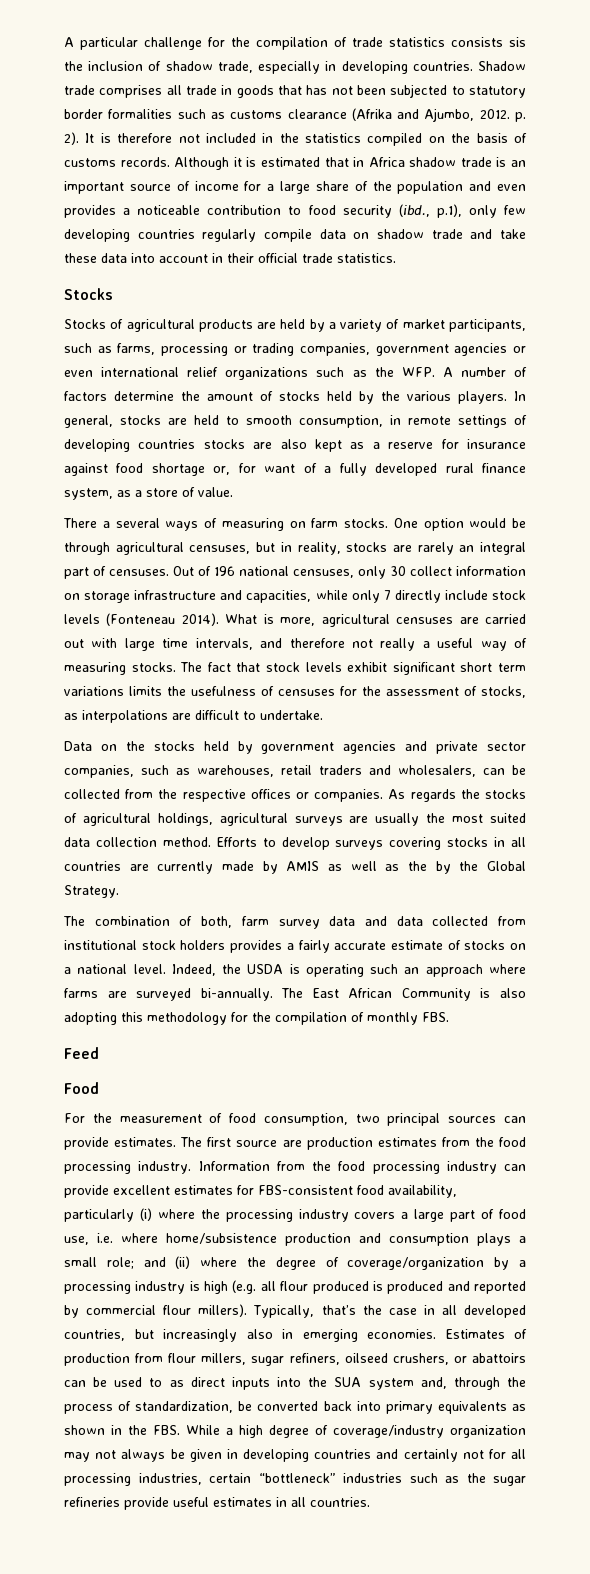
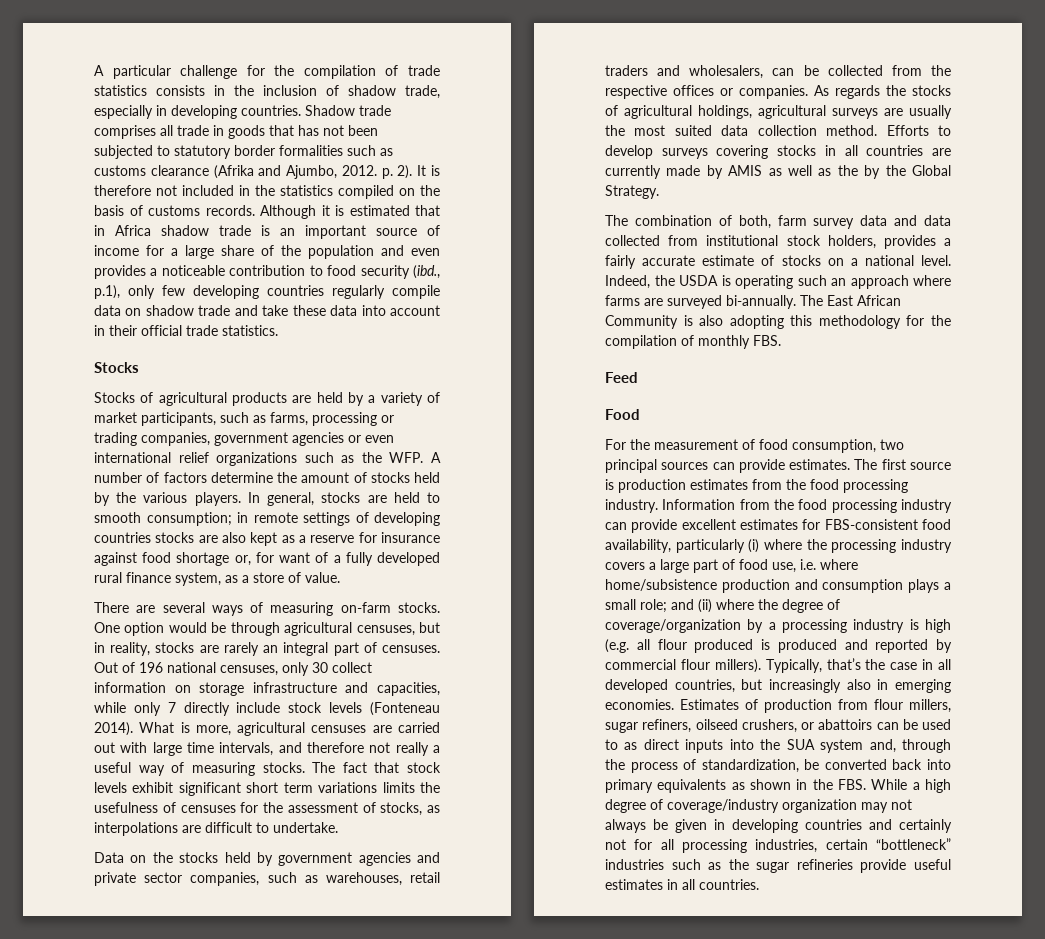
[509,37,526,47] sis -> [214,85,225,96] in
[299,415,383,428] consumption, -> [146,512,232,526] consumption;
[102,521,110,528] a -> [136,605,156,613] are
[289,518,339,528] on farm -> [340,602,391,613] on-farm
[180,940,226,950] holders -> [827,235,876,249] holders,
[282,1140,302,1147] are -> [605,479,614,490] is

